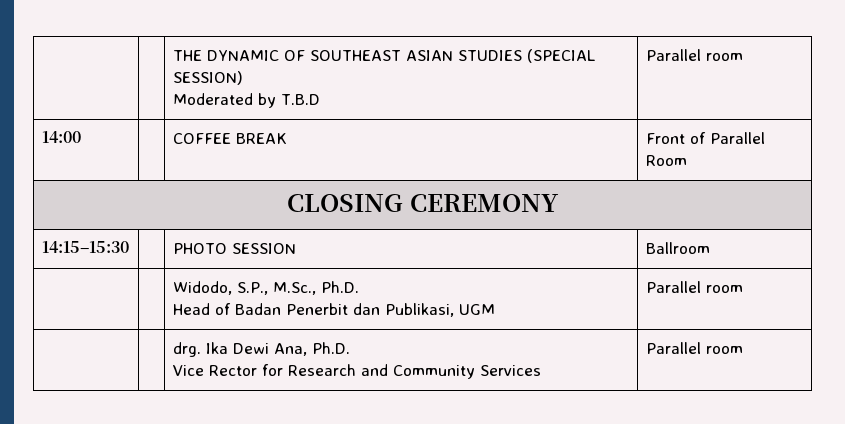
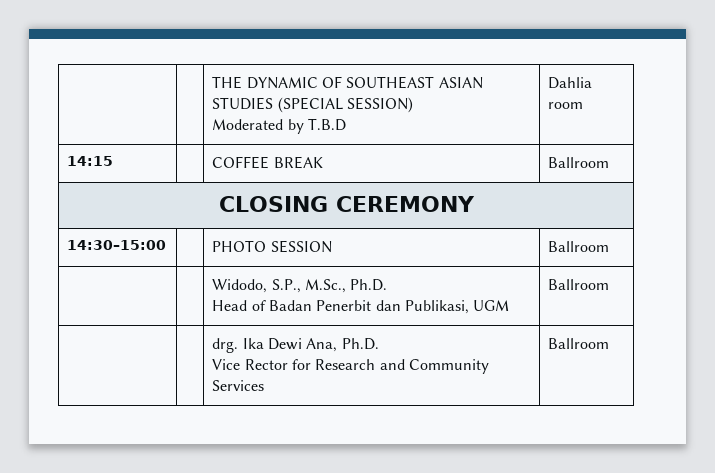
[645,49,743,61] [41,131,81,143] Parallel room // 14:00 -> [548,77,593,89] [548,102,584,109] [67,156,114,166] Dahlia room // 14:15
[645,132,765,144] [645,155,687,166] Front of Parallel Room -> [548,157,610,168] Ballroom
[41,241,129,253] 14:15–15:30 -> [67,240,167,250] 14:30–15:00
[645,281,743,293] Parallel room -> [548,279,610,290] Ballroom
[645,342,743,354] Parallel room -> [548,338,610,349] Ballroom

